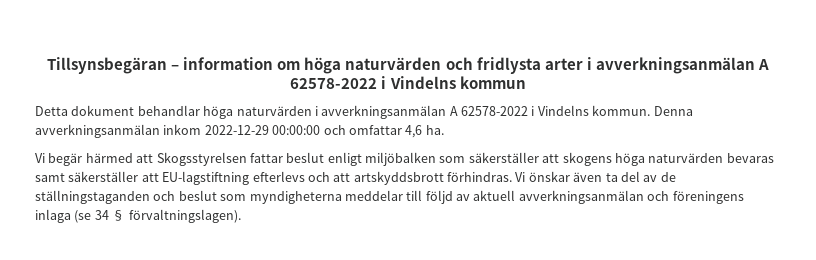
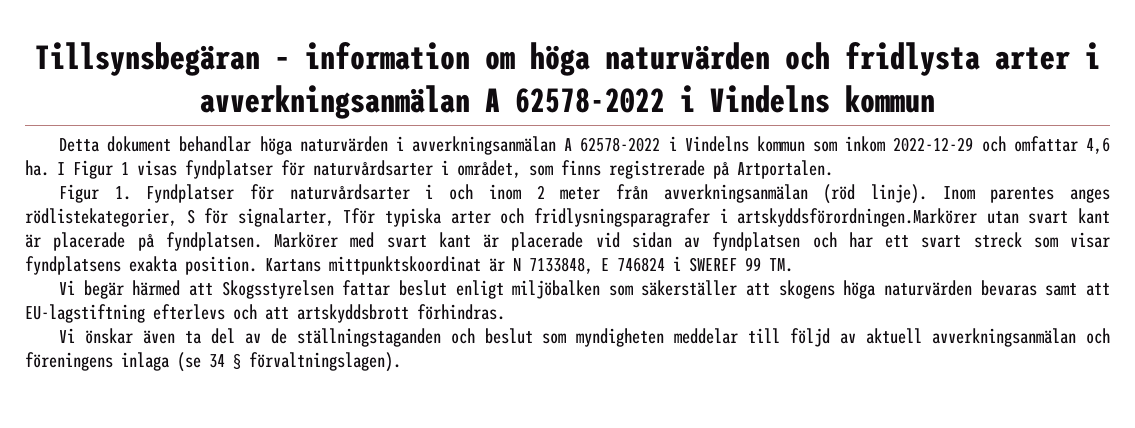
[592,105,693,116] [35,124,160,138] kommun. Denna avverkningsanmälan -> [756,136,838,152] kommun som
[272,125,321,135] 00:00:00 -> (974, 144) none
(444, 130) none -> [57,160,833,179] [59,184,1110,204] [25,208,1111,227] [25,232,1110,251] [25,256,793,275] I Figur 1 visas fyndplatser för naturvårdsarter i området, som finns registrerade på Artportalen. // Figur 1. Fyndplatser för naturvårdsarter i och inom 2 meter från avverkningsanmälan (röd linje). Inom parentes anges rödlistekategorier, S för signalarter, Tför typiska arter och fridlysningsparagrafer i artskyddsförordningen.Markörer utan svart kant är placerade på fyndplatsen. Markörer med svart kant är placerade vid sidan av fyndplatsen och har ett svart streck som visar fyndplatsens exakta position. Kartans mittpunktskoordinat är N 7133848, E 746824 i SWEREF 99 TM.
[68,171,139,182] säkerställer -> (1078, 289) none
(512, 177) none -> (505, 312) //
[249,191,342,204] myndigheterna -> [576,328,665,347] myndigheten

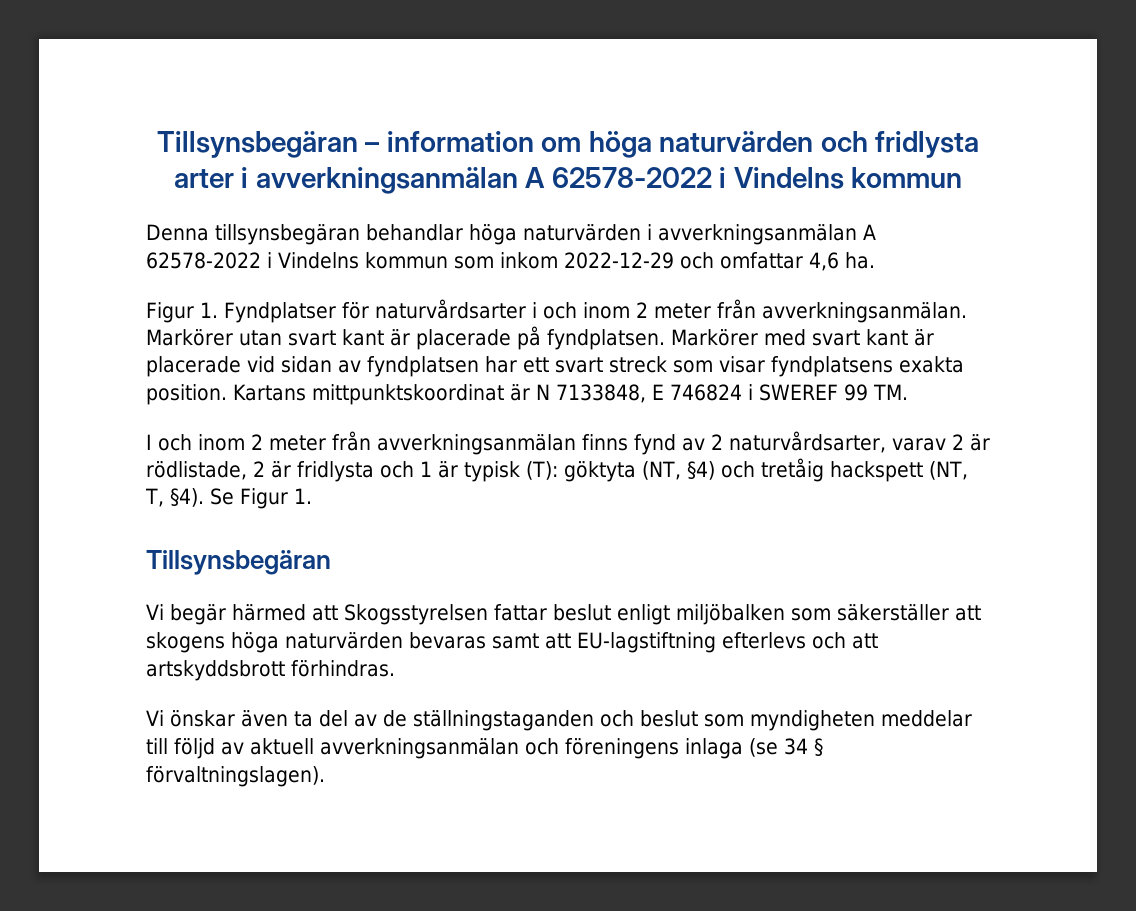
[59,136,172,152] Detta dokument -> [146,224,360,245] Denna tillsynsbegäran
[57,160,833,179] I Figur 1 visas fyndplatser för naturvårdsarter i området, som finns registrerade på Artportalen. -> (875, 260) none
[663,184,1110,204] [25,208,978,227] avverkningsanmälan (röd linje). Inom parentes anges rödlistekategorier, S för signalarter, Tför typiska arter och fridlysningsparagrafer i artskyddsförordningen.Markörer -> [761,302,967,323] [146,329,233,346] avverkningsanmälan. Markörer
[812,232,837,248] och -> (479, 366) none
(793, 265) none -> [146,431,990,455] [146,458,968,482] [145,488,312,509] [146,550,331,575] // I och inom 2 meter från avverkningsanmälan finns fynd av 2 naturvårdsarter, varav 2 är rödlistade, 2 är fridlysta och 1 är typisk (T): göktyta (NT, §4) och tretåig hackspett (NT, T, §4). Se Figur 1. // Tillsynsbegäran

